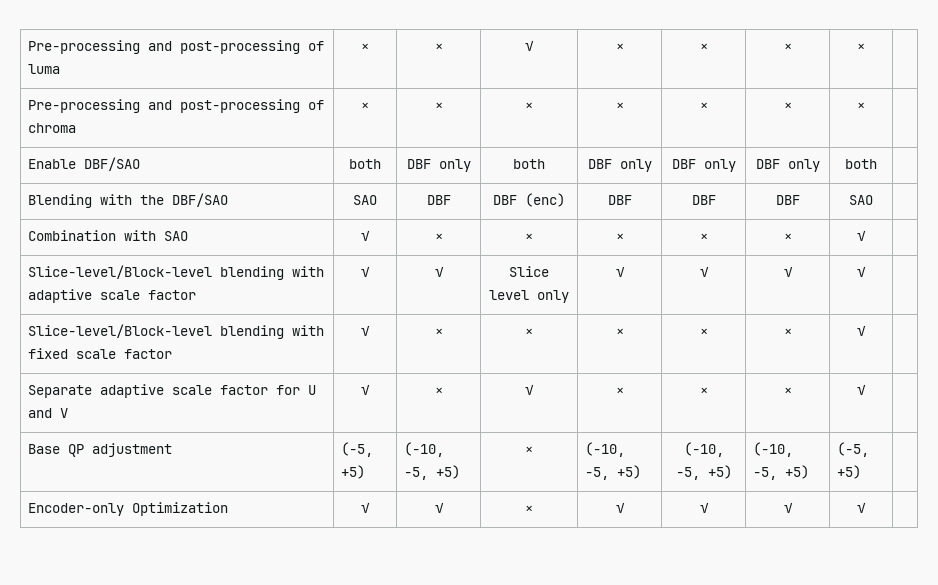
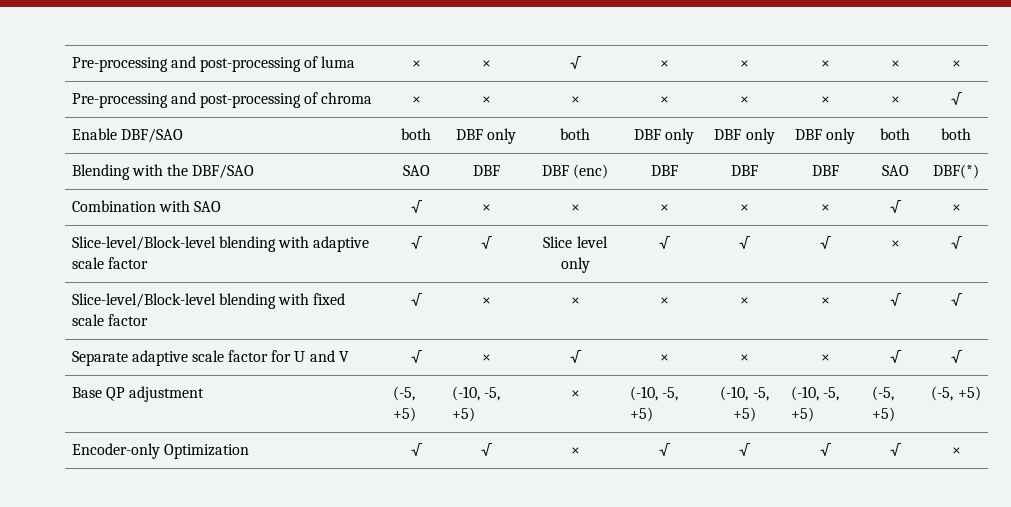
(865, 47) none -> [951,60,961,68] ×
(865, 106) none -> [950,92,962,105] √
(877, 164) none -> [941,128,971,140] both
(873, 200) none -> [933,164,979,179] DBF(*)
(866, 235) none -> [951,204,961,212] ×
[857,266,866,277] | √ | -> [890,240,900,248] [950,236,962,249] | × | √
(866, 330) none -> [950,293,962,306] √
(866, 389) none -> [950,350,962,363] √
(862, 472) none -> [931,386,981,401] (-5, +5)
(866, 507) none -> [951,447,961,455] ×

